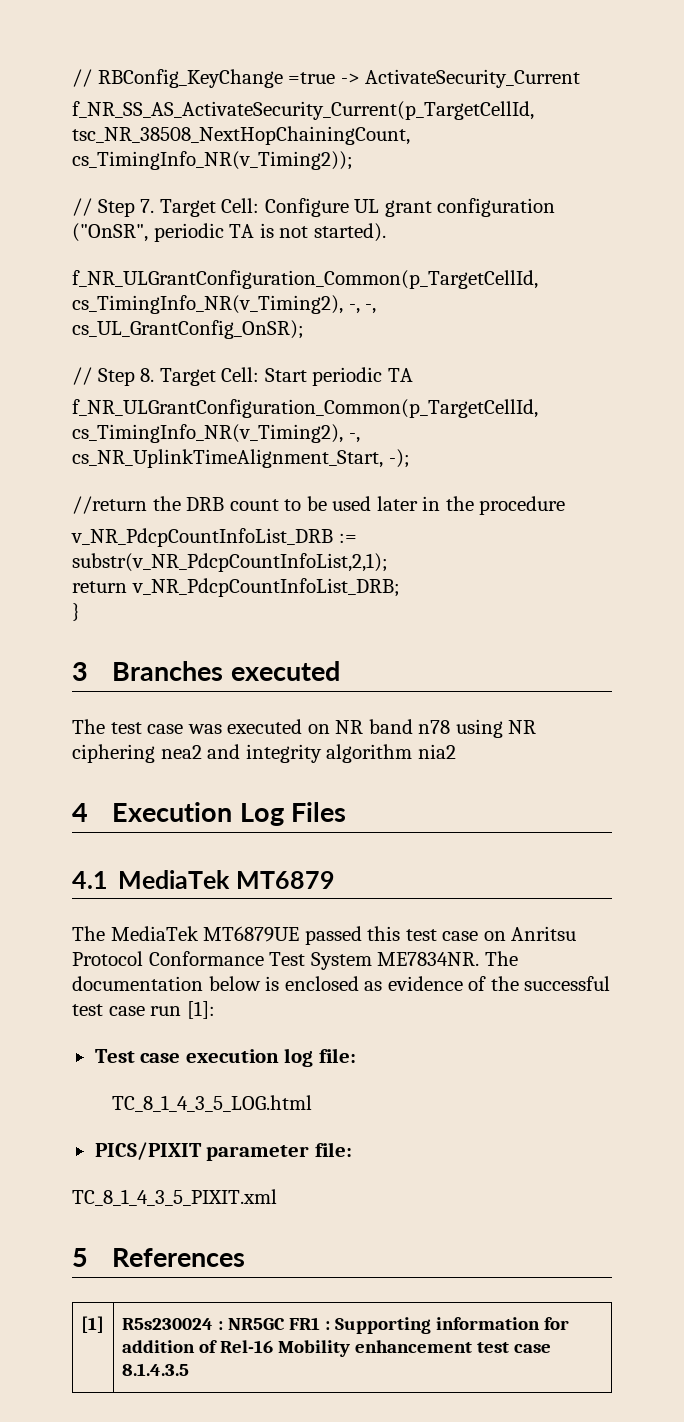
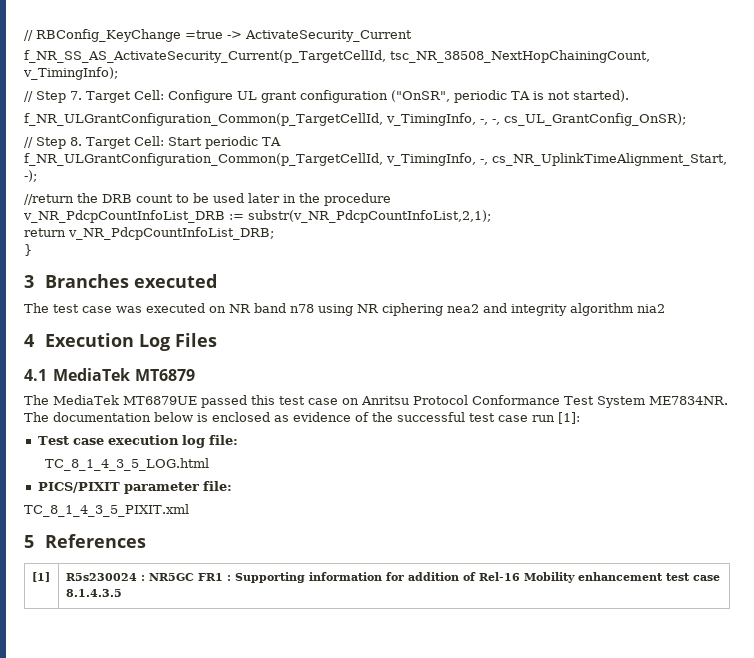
[72,151,353,170] cs_TimingInfo_NR(v_Timing2)); -> [23,67,118,80] v_TimingInfo);
[72,295,343,314] cs_TimingInfo_NR(v_Timing2), -> [386,113,476,126] v_TimingInfo,
[72,424,343,443] cs_TimingInfo_NR(v_Timing2), -> [386,153,476,166] v_TimingInfo,

